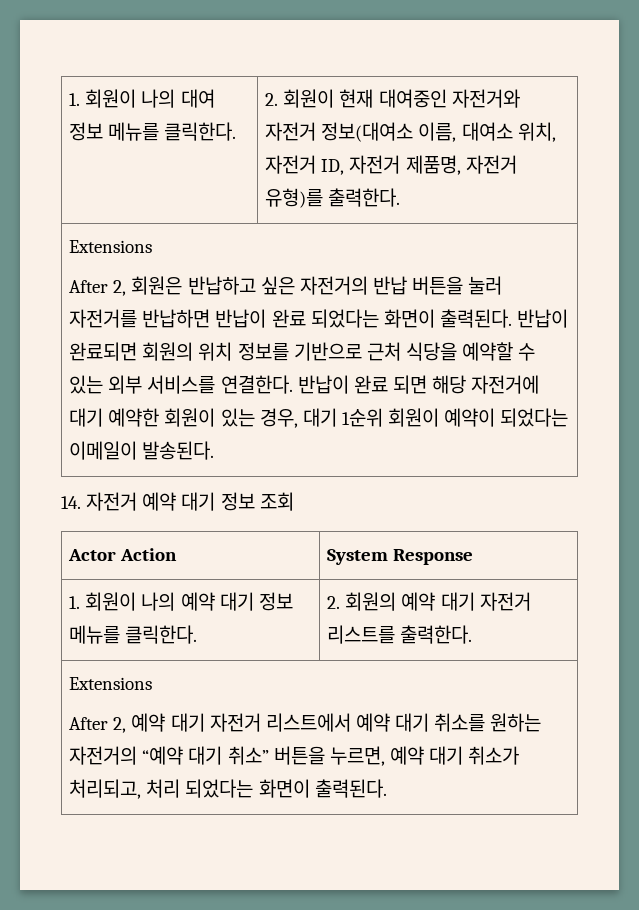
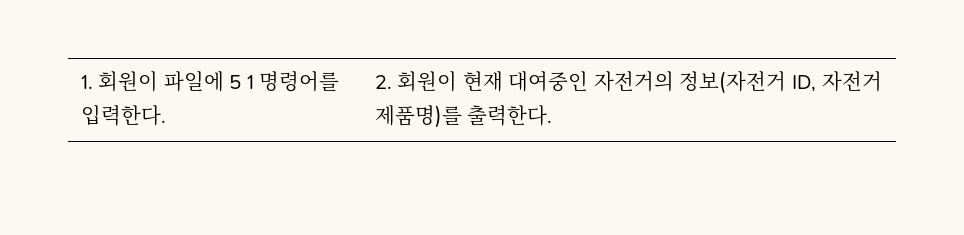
[69,89,215,108] [69,122,237,141] 1. 회원이 나의 대여 정보 메뉴를 클릭한다. -> [80,71,340,92] [80,105,166,126] 1. 회원이 파일에 5 1 명령어를 입력한다.
[451,89,520,108] [265,122,556,142] [265,155,517,175] [265,188,401,208] [69,240,153,253] [69,276,503,296] [69,309,569,328] [69,342,536,361] [69,375,540,394] [69,408,569,428] [69,441,215,460] [61,492,294,511] [68,548,178,561] [327,549,474,565] [69,592,293,611] [69,625,198,644] [327,592,531,611] [327,625,473,644] [69,677,153,690] [69,713,542,733] [69,746,520,766] [69,779,387,799] 자전거와 자전거 정보(대여소 이름, 대여소 위치, 자전거 ID, 자전거 제품명, 자전거 유형)를 출력한다. // Extensions // After 2, 회원은 반납하고 싶은 자전거의 반납 버튼을 눌러 자전거를 반납하면 반납이 완료 되었다는 화면이 출력된다. 반납이 완료되면 회원의 위치 정보를 기반으로 근처 식당을 예약할 수 있는 외부 서비스를 연결한다. 반납이 완료 되면 해당 자전거에 대기 예약한 회원이 있는 경우, 대기 1순위 회원이 예약이 되었다는 이메일이 발송된다. // 14. 자전거 예약 대기 정보 조회 // Actor Action | System Response // 1. 회원이 나의 예약 대기 정보 메뉴를 클릭한다. | 2. 회원의 예약 대기 자전거 리스트를 출력한다. // Extensions // After 2, 예약 대기 자전거 리스트에서 예약 대기 취소를 원하는 자전거의 “예약 대기 취소” 버튼을 누르면, 예약 대기 취소가 처리되고, 처리 되었다는 화면이 출력된다. -> [593,71,882,94] [374,105,553,128] 자전거의 정보(자전거 ID, 자전거 제품명)를 출력한다.

